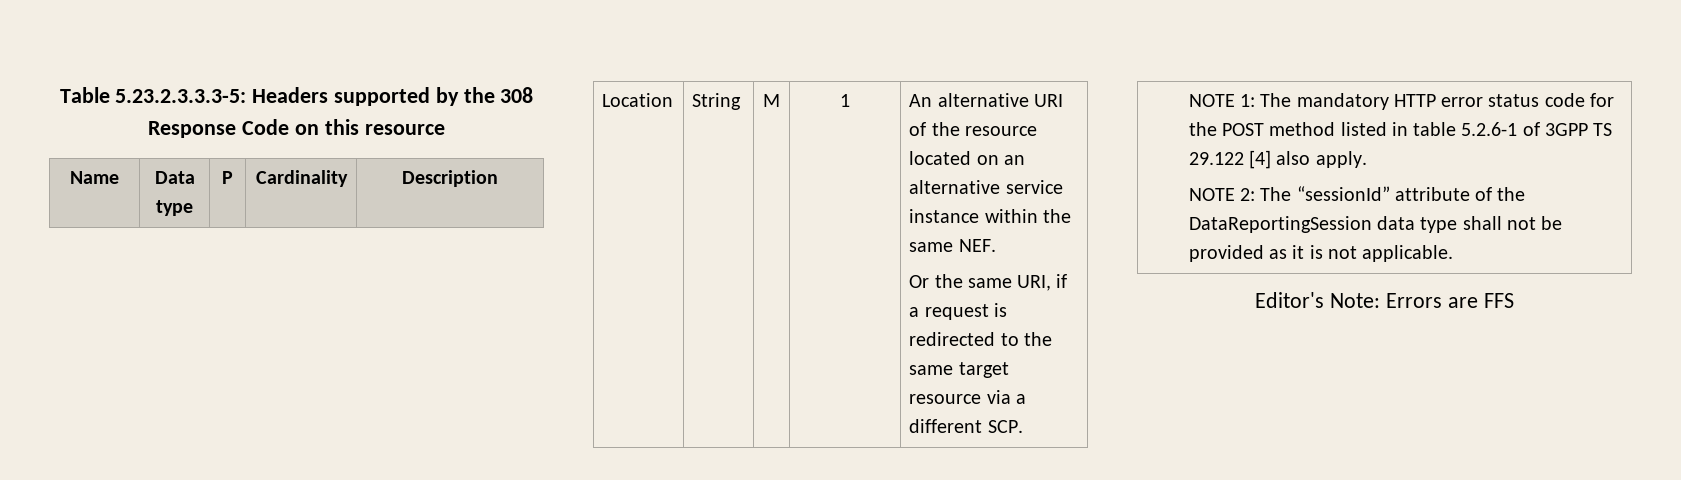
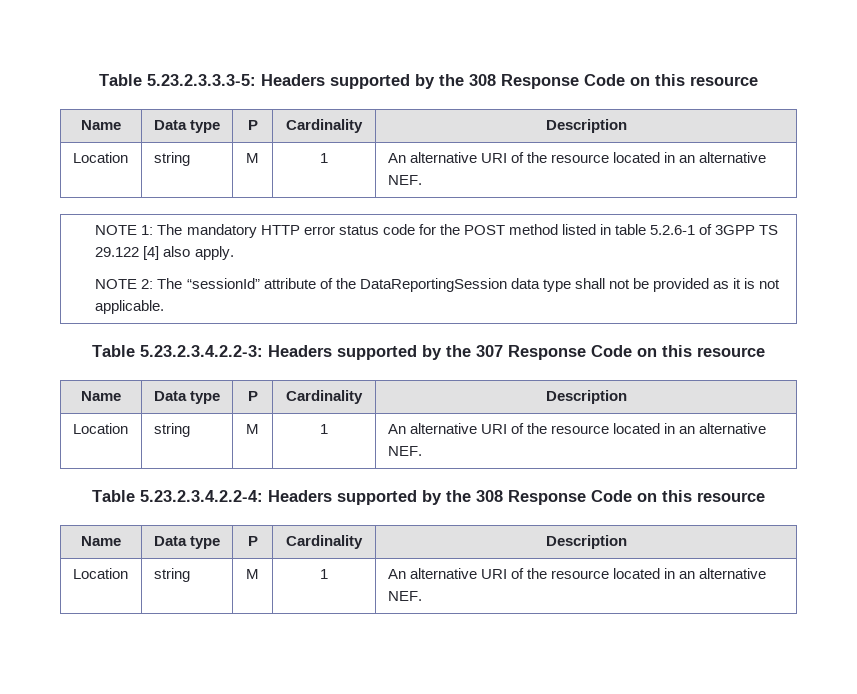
[692,93,742,110] [763,94,780,107] [840,94,850,107] [909,93,1063,107] [909,122,1037,136] [909,151,1025,165] [909,180,1063,194] [909,209,1071,223] [909,239,996,252] [909,274,1068,291] [909,303,1007,320] [909,332,1052,346] [909,362,1009,378] [909,390,1026,404] [909,419,1023,433] String | M | 1 | An alternative URI of the resource located on an alternative service instance within the same NEF. // Or the same URI, if a request is redirected to the same target resource via a different SCP. -> [153,152,190,166] [246,153,259,163] [320,153,328,163] [387,152,767,163] [387,175,422,185] string | M | 1 | An alternative URI of the resource located in an alternative NEF.
[1255,292,1514,308] Editor's Note: Errors are FFS -> [92,345,765,360] [81,391,121,401] [153,391,221,404] [247,391,258,401] [286,390,363,404] [545,390,627,404] [72,423,128,434] [153,423,190,437] [246,424,259,434] [320,424,328,434] [387,423,767,434] [387,446,422,456] [92,490,765,505] [81,536,121,546] [153,536,221,549] [247,536,258,546] [286,535,363,549] [545,535,627,549] [72,568,128,579] [153,568,190,582] [246,569,259,579] [320,569,328,579] [387,568,767,579] [387,591,422,601] Table 5.23.2.3.4.2.2-3: Headers supported by the 307 Response Code on this resource // Name | Data type | P | Cardinality | Description // Location | string | M | 1 | An alternative URI of the resource located in an alternative NEF. // Table 5.23.2.3.4.2.2-4: Headers supported by the 308 Response Code on this resource // Name | Data type | P | Cardinality | Description // Location | string | M | 1 | An alternative URI of the resource located in an alternative NEF.

